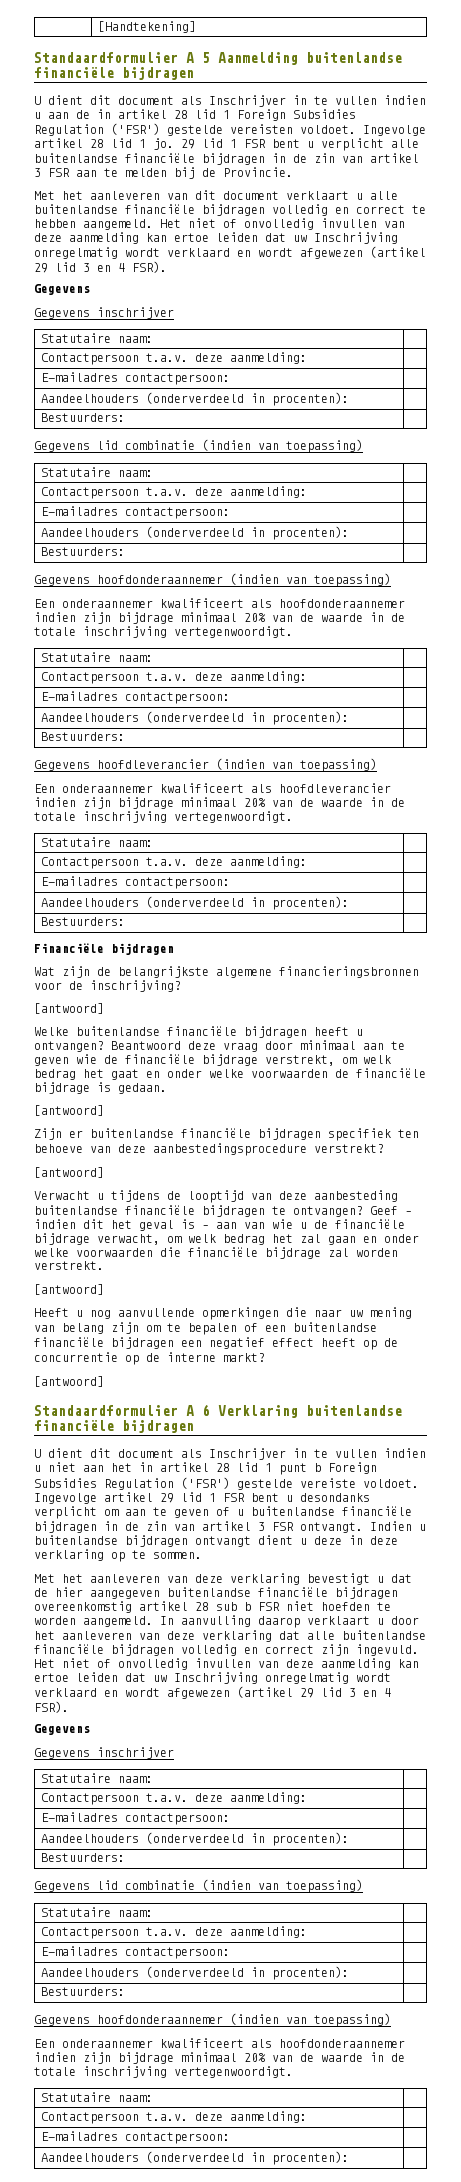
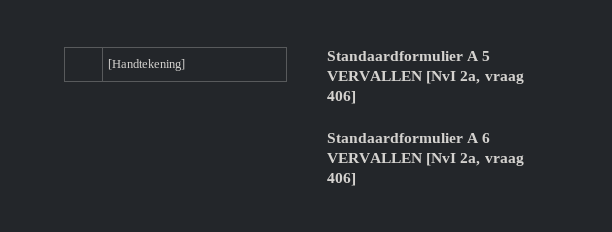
[218,52,402,65] [34,67,194,80] [34,95,426,107] [34,109,356,121] [34,123,426,136] [34,138,419,151] [34,153,419,165] [34,167,293,179] [34,190,398,200] [34,204,426,216] [34,218,405,230] [34,232,398,244] [34,246,426,259] [34,261,167,273] [34,284,90,295] [34,307,174,319] [41,333,154,343] [41,352,308,365] [41,372,231,385] [41,392,350,406] [41,413,126,422] [34,439,363,453] [41,467,154,477] [41,486,308,499] [41,506,231,519] [41,526,350,540] [41,547,126,556] [34,573,391,587] [34,598,405,608] [34,612,405,624] [34,626,293,638] [41,652,154,662] [41,671,308,684] [41,691,231,704] [41,711,350,725] [41,732,126,741] [34,758,377,772] [34,783,391,793] [34,797,405,809] [34,811,293,823] [41,837,154,847] [41,856,308,869] [41,876,231,889] [41,896,350,910] [41,917,126,926] [34,943,174,955] [34,966,419,978] [34,980,181,992] [34,1003,104,1014] [34,1026,363,1038] [34,1040,405,1052] [34,1054,391,1066] [34,1068,426,1080] [34,1082,167,1094] [34,1105,104,1116] [34,1128,419,1141] [34,1143,384,1156] [34,1167,104,1178] [34,1190,398,1203] [34,1205,412,1217] [34,1219,405,1231] [34,1233,419,1245] [34,1247,398,1259] [34,1261,104,1270] [34,1284,104,1295] [34,1307,412,1320] [34,1322,377,1335] [34,1337,398,1350] [34,1352,265,1365] [34,1376,104,1387] [34,1404,402,1418] [34,1420,194,1433] [34,1448,426,1460] [34,1462,377,1475] [34,1477,419,1490] [34,1492,370,1504] [34,1506,412,1519] [34,1521,426,1533] [34,1535,398,1547] [34,1549,202,1562] [34,1573,412,1585] [34,1587,398,1599] [34,1601,391,1613] [34,1615,419,1628] [34,1630,426,1642] [34,1644,419,1656] [34,1658,419,1670] [34,1672,391,1684] [34,1686,391,1699] [34,1701,69,1713] [34,1724,90,1735] [34,1747,174,1759] [41,1773,154,1783] [41,1792,308,1805] [41,1812,231,1825] [41,1832,350,1846] [41,1853,126,1862] [34,1879,363,1893] [41,1907,154,1917] [41,1926,308,1939] [41,1946,231,1959] [41,1966,350,1980] [41,1987,126,1996] [34,2013,391,2027] [34,2038,405,2048] [34,2052,405,2064] [34,2066,293,2078] [41,2092,154,2102] [41,2111,308,2124] [41,2131,231,2144] [41,2151,350,2165] Aanmelding buitenlandse financiële bijdragen // U dient dit document als Inschrijver in te vullen indien u aan de in artikel 28 lid 1 Foreign Subsidies Regulation ('FSR') gestelde vereisten voldoet. Ingevolge artikel 28 lid 1 jo. 29 lid 1 FSR bent u verplicht alle buitenlandse financiële bijdragen in de zin van artikel 3 FSR aan te melden bij de Provincie. // Met het aanleveren van dit document verklaart u alle buitenlandse financiële bijdragen volledig en correct te hebben aangemeld. Het niet of onvolledig invullen van deze aanmelding kan ertoe leiden dat uw Inschrijving onregelmatig wordt verklaard en wordt afgewezen (artikel 29 lid 3 en 4 FSR). // Gegevens // Gegevens inschrijver // Statutaire naam: | // Contactpersoon t.a.v. deze aanmelding: | // E-mailadres contactpersoon: | // Aandeelhouders (onderverdeeld in procenten): | // Bestuurders: | // Gegevens lid combinatie (indien van toepassing) // Statutaire naam: | // Contactpersoon t.a.v. deze aanmelding: | // E-mailadres contactpersoon: | // Aandeelhouders (onderverdeeld in procenten): | // Bestuurders: | // Gegevens hoofdonderaannemer (indien van toepassing) // Een onderaannemer kwalificeert als hoofdonderaannemer indien zijn bijdrage minimaal 20% van de waarde in de totale inschrijving vertegenwoordigt. // Statutaire naam: | // Contactpersoon t.a.v. deze aanmelding: | // E-mailadres contactpersoon: | // Aandeelhouders (onderverdeeld in procenten): | // Bestuurders: | // Gegevens hoofdleverancier (indien van toepassing) // Een onderaannemer kwalificeert als hoofdleverancier indien zijn bijdrage minimaal 20% van de waarde in de totale inschrijving vertegenwoordigt. // Statutaire naam: | // Contactpersoon t.a.v. deze aanmelding: | // E-mailadres contactpersoon: | // Aandeelhouders (onderverdeeld in procenten): | // Bestuurders: | // Financiële bijdragen // Wat zijn de belangrijkste algemene financieringsbronnen voor de inschrijving? // [antwoord] // Welke buitenlandse financiële bijdragen heeft u ontvangen? Beantwoord deze vraag door minimaal aan te geven wie de financiële bijdrage verstrekt, om welk bedrag het gaat en onder welke voorwaarden de financiële bijdrage is gedaan. // [antwoord] // Zijn er buitenlandse financiële bijdragen specifiek ten behoeve van deze aanbestedingsprocedure verstrekt? // [antwoord] // Verwacht u tijdens de looptijd van deze aanbesteding buitenlandse financiële bijdragen te ontvangen? Geef – indien dit het geval is – aan van wie u de financiële bijdrage verwacht, om welk bedrag het zal gaan en onder welke voorwaarden die financiële bijdrage zal worden verstrekt. // [antwoord] // Heeft u nog aanvullende opmerkingen die naar uw mening van belang zijn om te bepalen of een buitenlandse financiële bijdragen een negatief effect heeft op de concurrentie op de interne markt? // [antwoord] // Standaardformulier A 6 Verklaring buitenlandse financiële bijdragen // U dient dit document als Inschrijver in te vullen indien u niet aan het in artikel 28 lid 1 punt b Foreign Subsidies Regulation ('FSR') gestelde vereiste voldoet. Ingevolge artikel 29 lid 1 FSR bent u desondanks verplicht om aan te geven of u buitenlandse financiële bijdragen in de zin van artikel 3 FSR ontvangt. Indien u buitenlandse bijdragen ontvangt dient u deze in deze verklaring op te sommen. // Met het aanleveren van deze verklaring bevestigt u dat de hier aangegeven buitenlandse financiële bijdragen overeenkomstig artikel 28 sub b FSR niet hoefden te worden aangemeld. In aanvulling daarop verklaart u door het aanleveren van deze verklaring dat alle buitenlandse financiële bijdragen volledig en correct zijn ingevuld. Het niet of onvolledig invullen van deze aanmelding kan ertoe leiden dat uw Inschrijving onregelmatig wordt verklaard en wordt afgewezen (artikel 29 lid 3 en 4 FSR). // Gegevens // Gegevens inschrijver // Statutaire naam: | // Contactpersoon t.a.v. deze aanmelding: | // E-mailadres contactpersoon: | // Aandeelhouders (onderverdeeld in procenten): | // Bestuurders: | // Gegevens lid combinatie (indien van toepassing) // Statutaire naam: | // Contactpersoon t.a.v. deze aanmelding: | // E-mailadres contactpersoon: | // Aandeelhouders (onderverdeeld in procenten): | // Bestuurders: | // Gegevens hoofdonderaannemer (indien van toepassing) // Een onderaannemer kwalificeert als hoofdonderaannemer indien zijn bijdrage minimaal 20% van de waarde in de totale inschrijving vertegenwoordigt. // Statutaire naam: | // Contactpersoon t.a.v. deze aanmelding: | // E-mailadres contactpersoon: | // Aandeelhouders (onderverdeeld in procenten): | -> [327,71,524,84] [327,91,356,104] [327,133,491,143] [327,153,524,166] [327,173,356,186] VERVALLEN [NvI 2a, vraag 406] // Standaardformulier A 6 VERVALLEN [NvI 2a, vraag 406]

